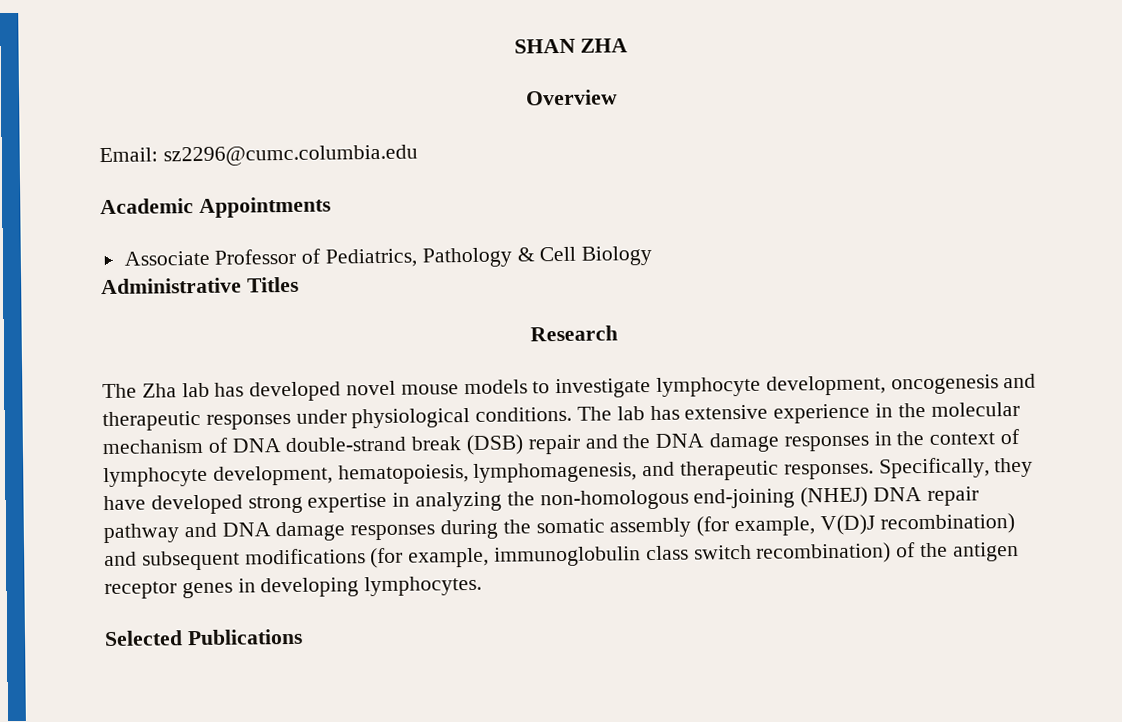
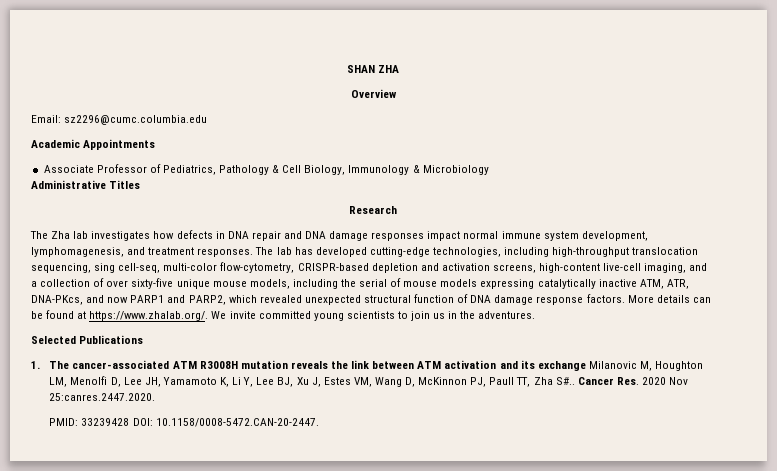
[581,245,653,266] Biology -> [304,165,489,175] Biology, Immunology & Microbiology
[214,373,1037,402] [102,401,1020,432] [102,428,1021,456] [103,457,1034,488] [103,486,869,515] has developed novel mouse models to investigate lymphocyte development, oncogenesis and therapeutic responses under physiological conditions. The lab has extensive experience in the molecular mechanism of DNA double-strand break (DSB) repair and the DNA damage responses in the context of lymphocyte development, hematopoiesis, lymphomagenesis, and therapeutic responses. Specifically, they have developed strong expertise in analyzing the non-homologous end-joining (NHEJ) -> [91,230,225,241] investigates how defects in
[103,523,179,544] pathway -> (281, 236) none
[440,513,1015,540] [104,541,1019,571] [104,575,483,600] [104,628,303,647] during the somatic assembly (for example, V(D)J recombination) and subsequent modifications (for example, immunoglobulin class switch recombination) of the antigen receptor genes in developing lymphocytes. // Selected Publications -> [427,231,648,241] [31,247,699,257] [31,262,708,273] [31,278,689,289] [31,294,711,305] [31,310,536,321] [31,335,144,344] [31,360,704,371] [49,376,689,387] [49,393,156,401] [49,418,319,427] impact normal immune system development, lymphomagenesis, and treatment responses. The lab has developed cutting-edge technologies, including high-throughput translocation sequencing, sing cell-seq, multi-color flow-cytometry, CRISPR-based depletion and activation screens, high-content live-cell imaging, and a collection of over sixty-five unique mouse models, including the serial of mouse models expressing catalytically inactive ATM, ATR, DNA-PKcs, and now PARP1 and PARP2, which revealed unexpected structural function of DNA damage response factors. More details can be found at https://www.zhalab.org/. We invite committed young scientists to join us in the adventures. // Selected Publications // 1. The cancer-associated ATM R3008H mutation reveals the link between ATM activation and its exchange Milanovic M, Houghton LM, Menolfi D, Lee JH, Yamamoto K, Li Y, Lee BJ, Xu J, Estes VM, Wang D, McKinnon PJ, Paull TT, Zha S#.. Cancer Res. 2020 Nov 25:canres.2447.2020. // PMID: 33239428 DOI: 10.1158/0008-5472.CAN-20-2447.

